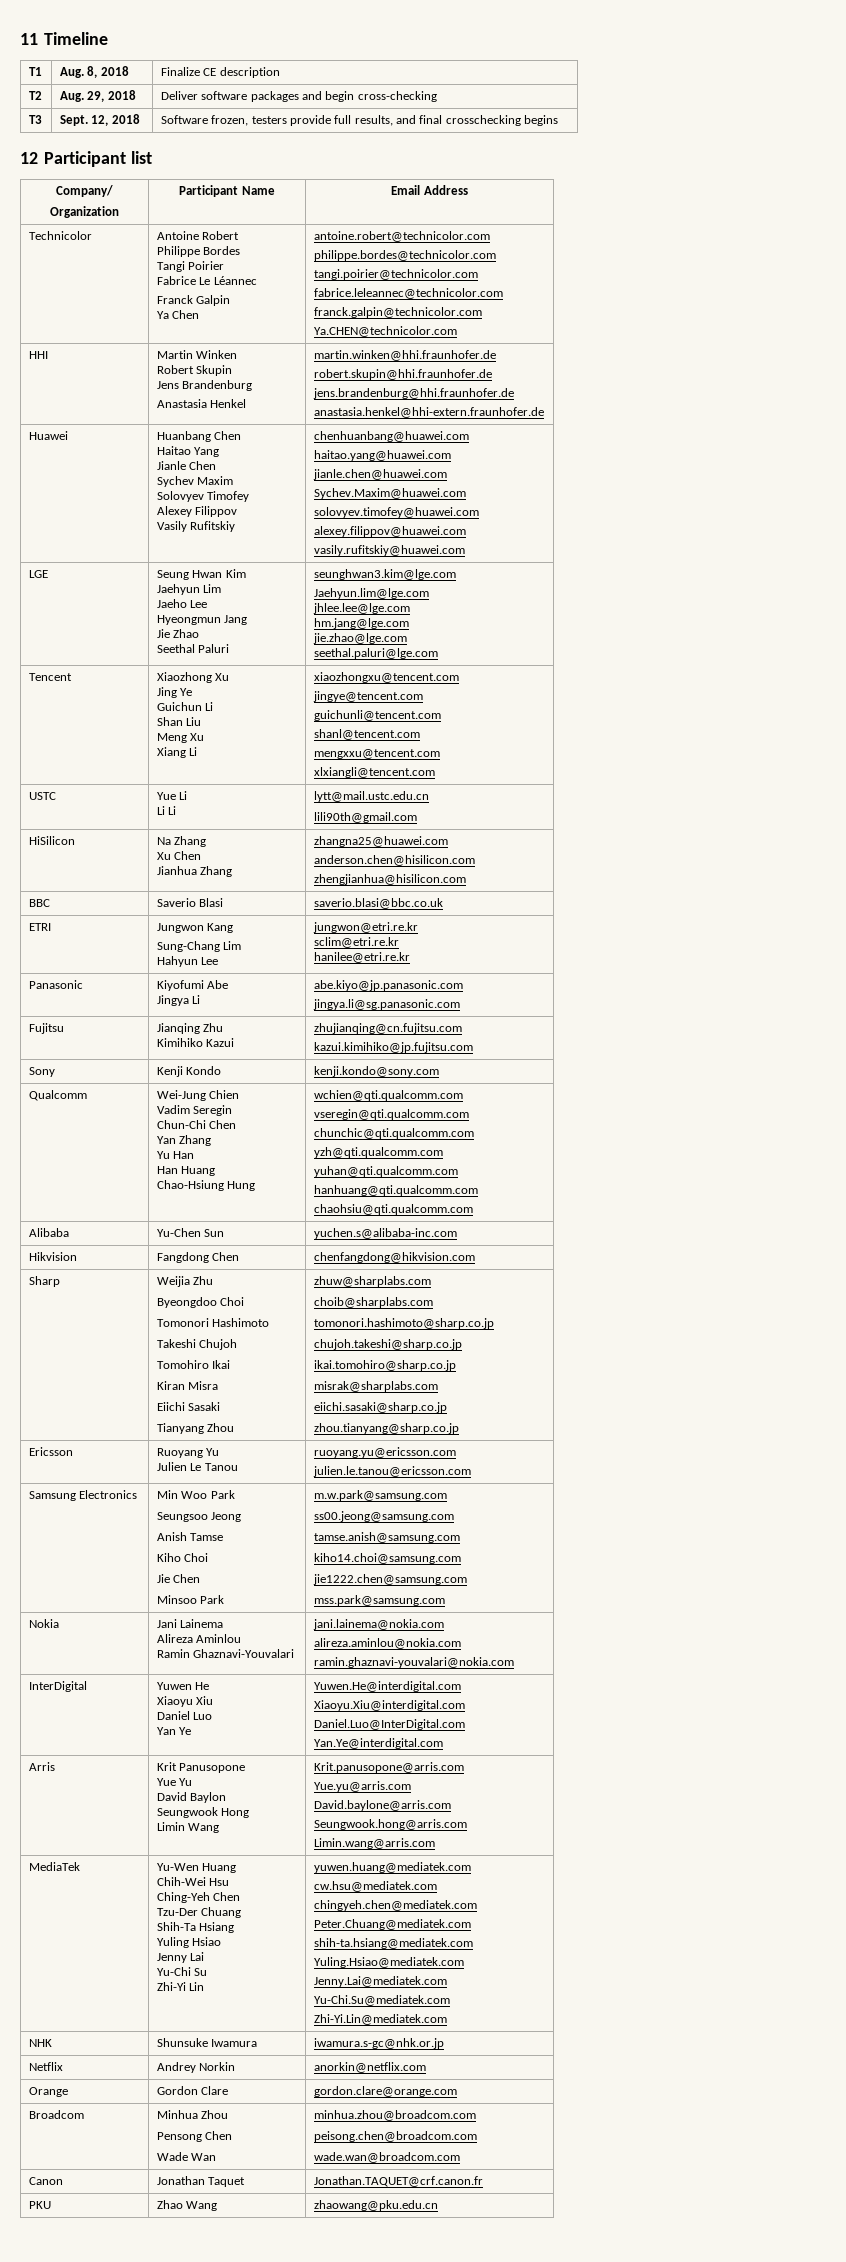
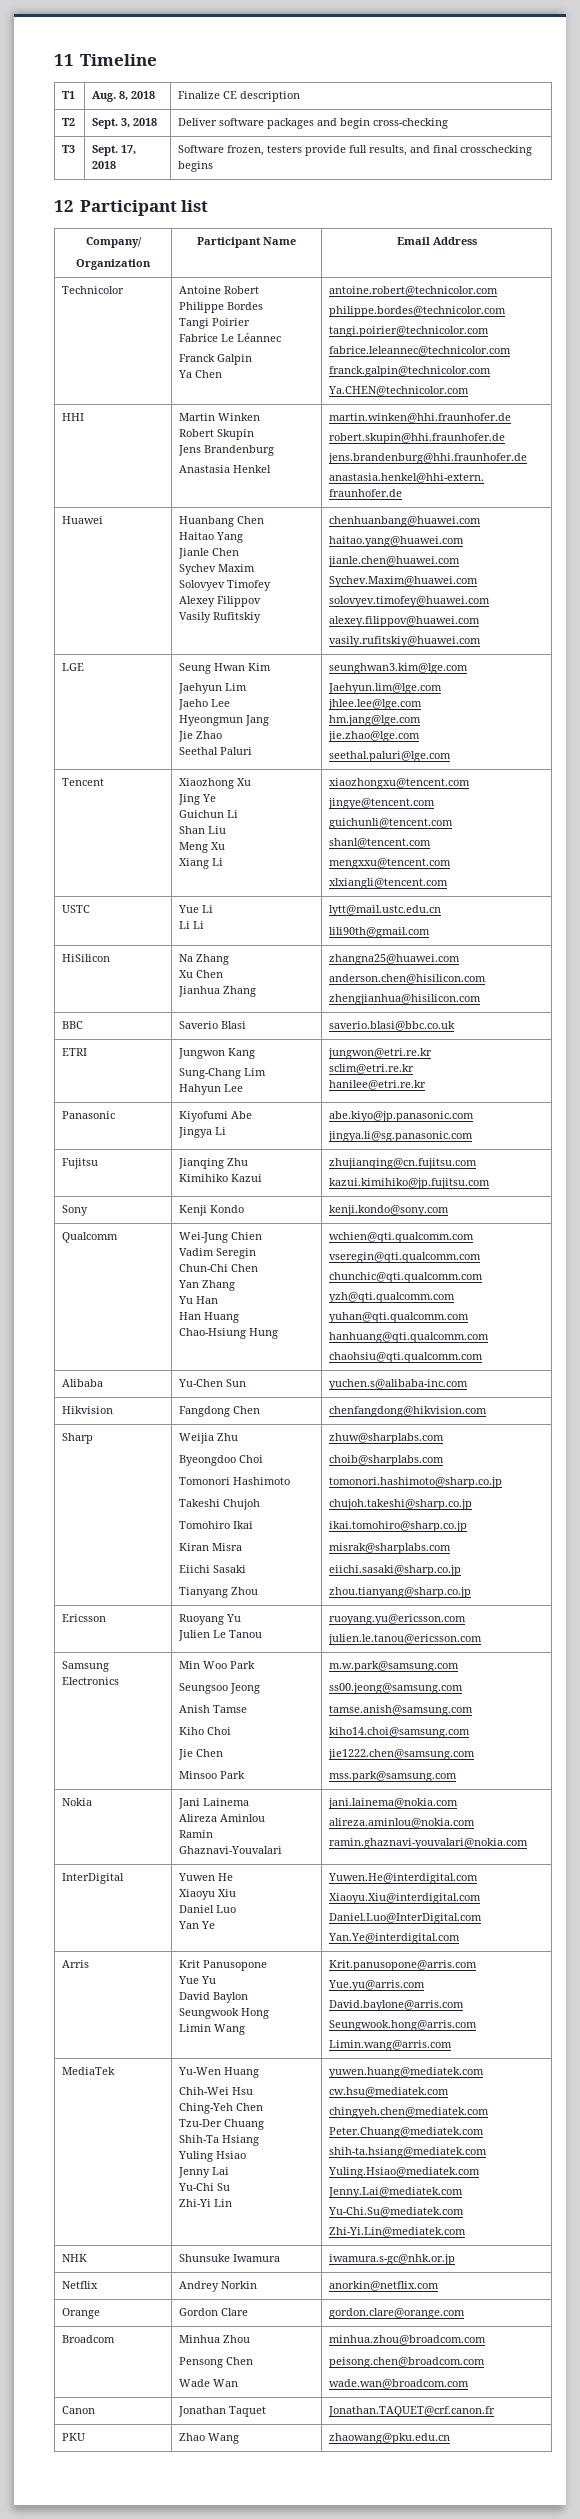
[59,91,105,102] Aug. 29, -> [92,118,131,129] Sept. 3,
[91,115,109,126] 12, -> [121,145,137,155] 17,

